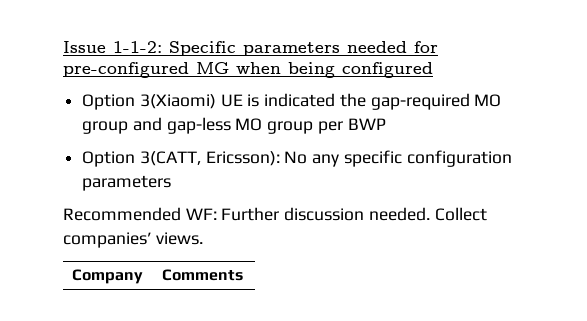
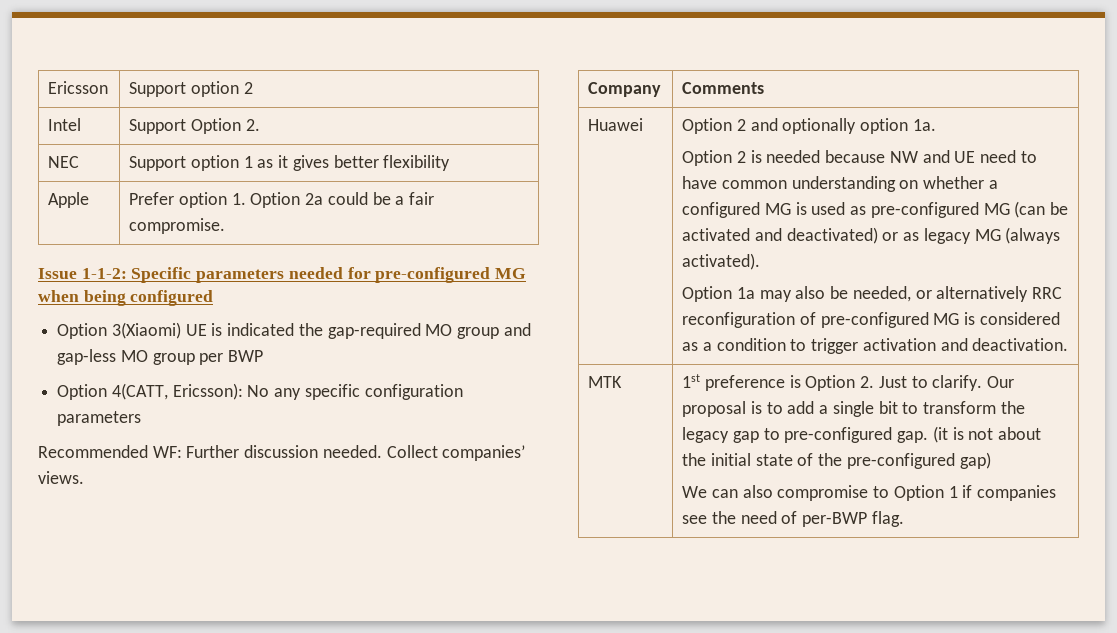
(63, 47) none -> [48,81,109,94] [129,81,253,97] [48,118,82,131] [129,118,260,134] [48,156,80,168] [129,155,451,171] [48,192,90,208] [129,192,435,208] [129,218,226,234] Ericsson | Support option 2 // Intel | Support Option 2. // NEC | Support option 1 as it gives better flexibility // Apple | Prefer option 1. Option 2a could be a fair compromise. //
[139,151,201,166] 3(CATT, -> [111,383,168,400] 4(CATT,
(244, 275) none -> [588,118,644,131] [682,118,936,134] [682,150,1037,166] [682,176,998,192] [682,201,1069,218] [682,227,1061,244] [682,253,761,270] [682,286,1063,302] [682,312,1060,328] [682,338,1069,354] [588,376,623,388] [682,374,1015,391] [682,401,1025,417] [682,426,1042,443] [682,452,991,469] [682,485,1057,501] [682,511,904,527] // Huawei | Option 2 and optionally option 1a. // Option 2 is needed because NW and UE need to have common understanding on whether a configured MG is used as pre-configured MG (can be activated and deactivated) or as legacy MG (always activated). // Option 1a may also be needed, or alternatively RRC reconfiguration of pre-configured MG is considered as a condition to trigger activation and deactivation. // MTK | 1st preference is Option 2. Just to clarify. Our proposal is to add a single bit to transform the legacy gap to pre-configured gap. (it is not about the initial state of the pre-configured gap) // We can also compromise to Option 1 if companies see the need of per-BWP flag.

